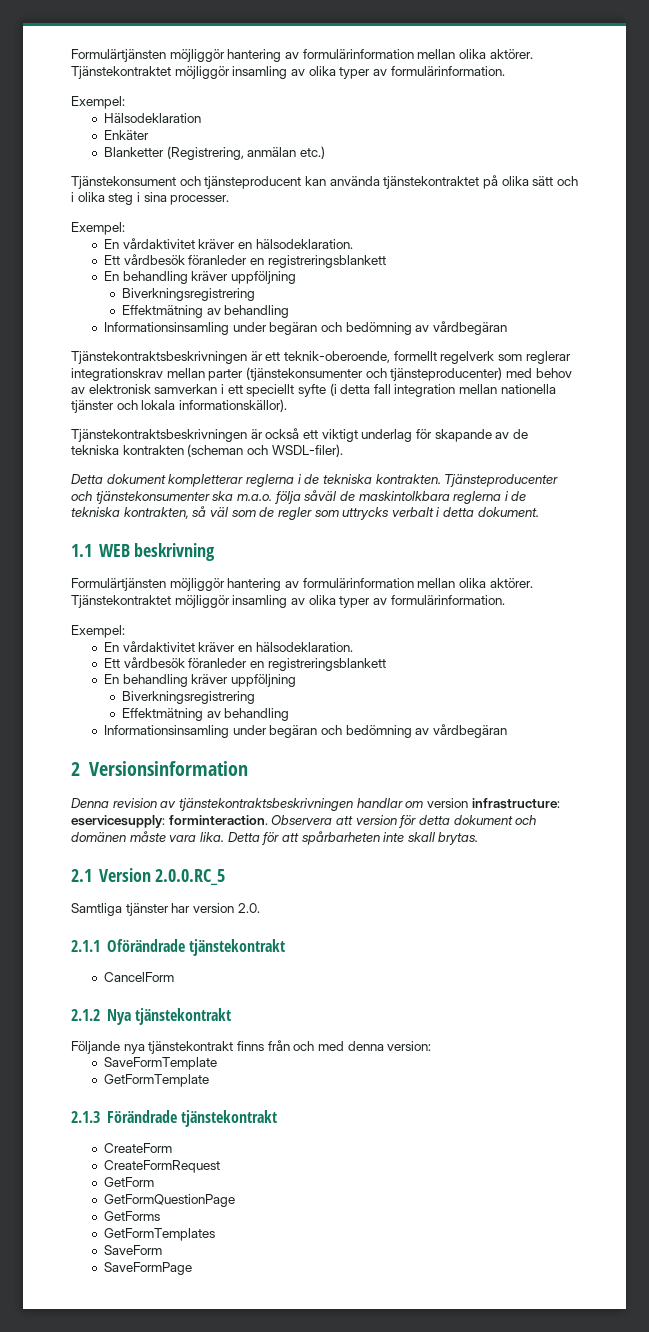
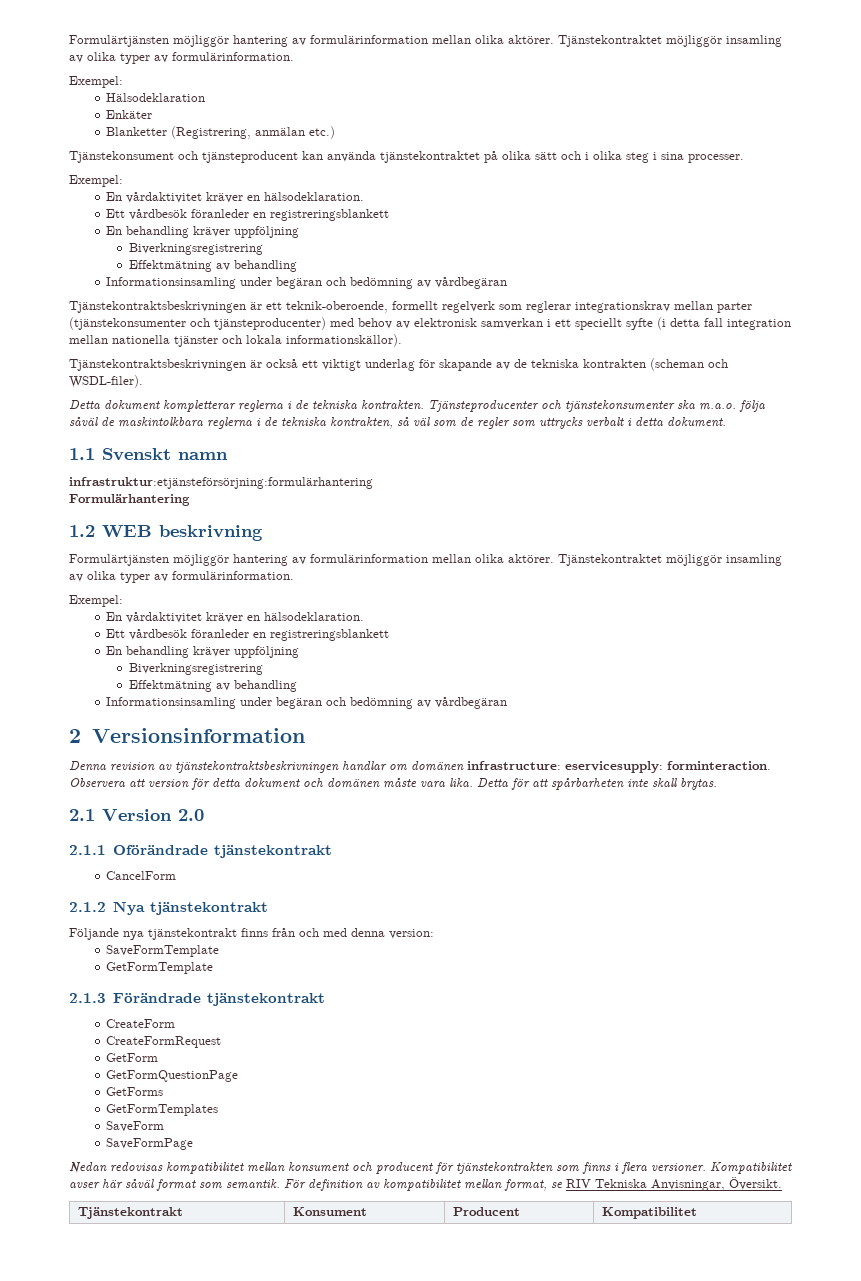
(92, 550) none -> [101,448,228,461] [69,477,373,489] [69,494,190,506] [69,525,95,537] Svenskt namn // infrastruktur:etjänsteförsörjning:formulärhantering // Formulärhantering // 1.2
[426,798,468,808] version -> [411,761,464,771] domänen
[155,869,226,885] [71,903,260,916] 2.0.0.RC_5 // Samtliga tjänster har version 2.0. -> [177,809,204,821] 2.0
(192, 1268) none -> [69,1162,792,1174] [69,1177,782,1191] [77,1207,183,1219] [292,1207,367,1216] [452,1207,520,1216] [601,1207,697,1219] // Nedan redovisas kompatibilitet mellan konsument och producent för tjänstekontrakten som finns i flera versioner. Kompatibilitet avser här såväl format som semantik. För definition av kompatibilitet mellan format, se RIV Tekniska Anvisningar, Översikt. // Tjänstekontrakt | Konsument | Producent | Kompatibilitet

